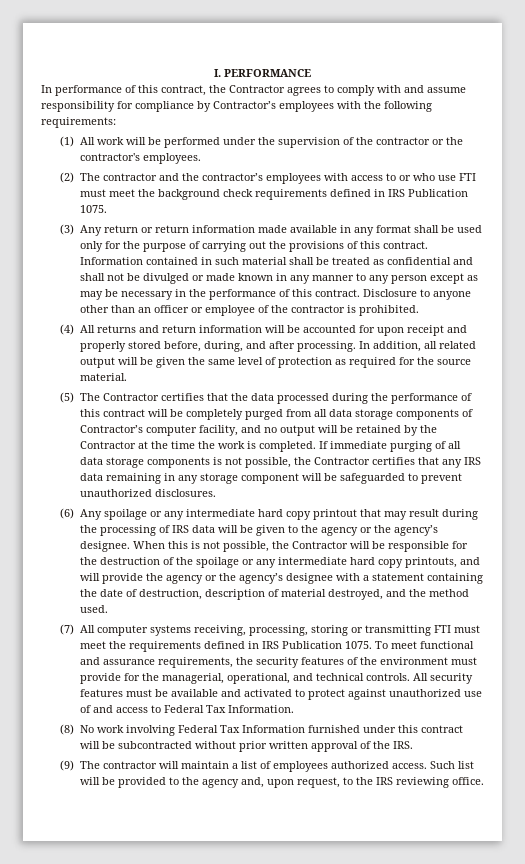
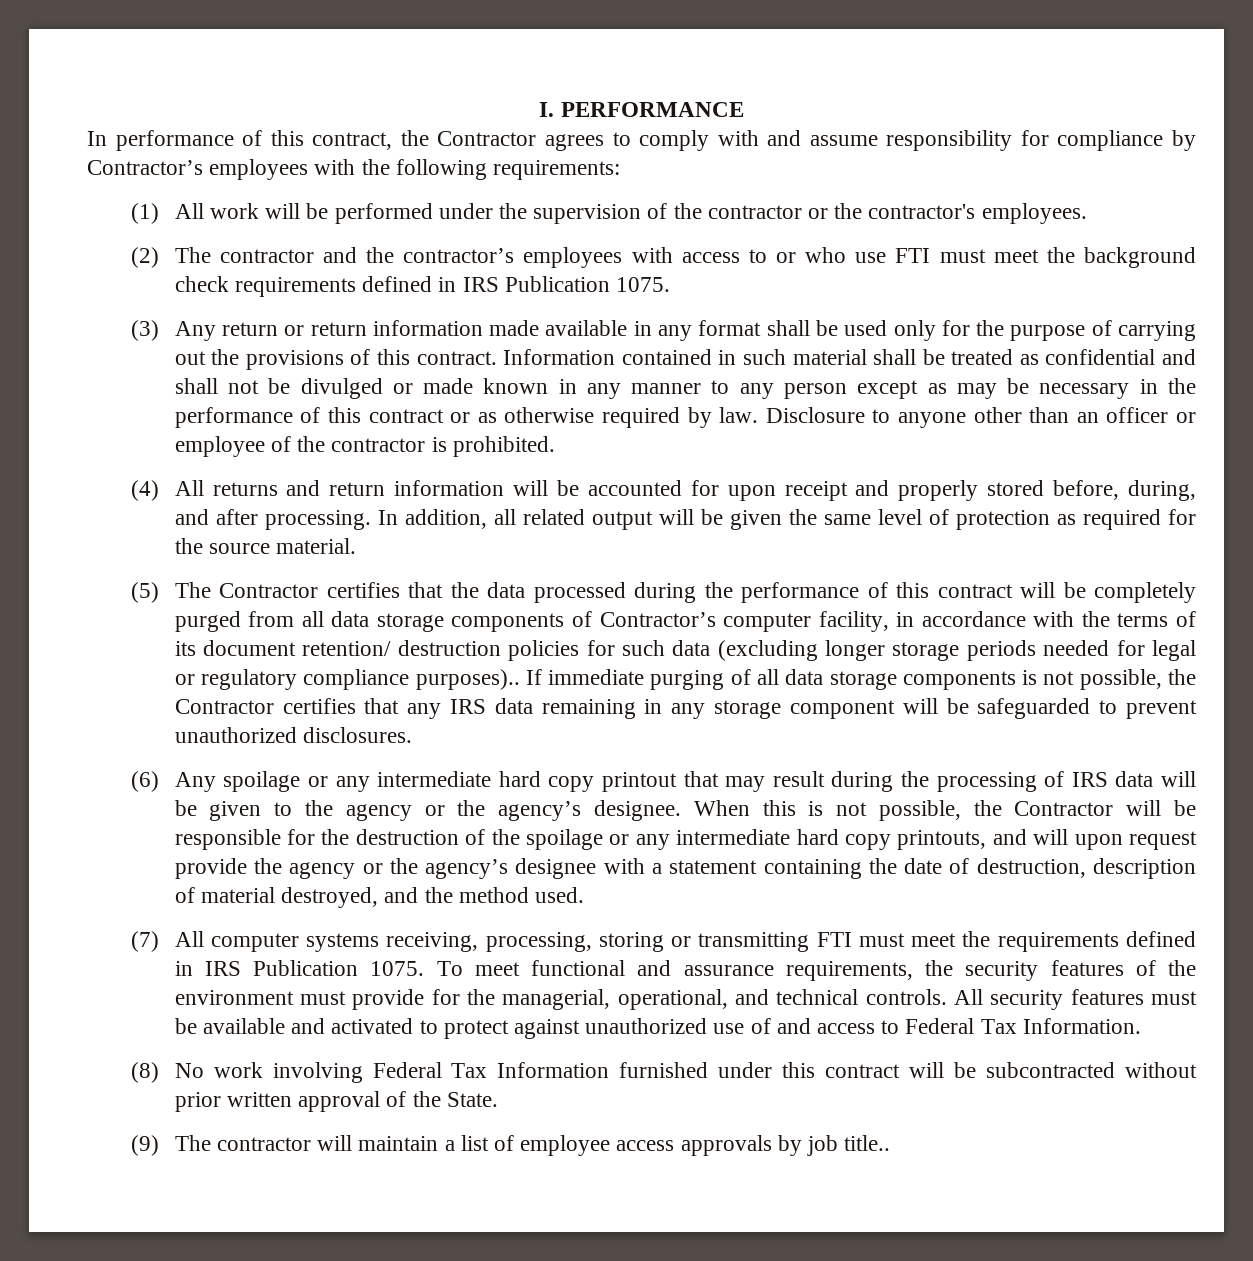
[314,289,360,297] contract. -> [368,407,759,428] contract or as otherwise required by law.
[240,425,437,436] [79,441,316,452] and no output will be retained by the Contractor at the time the work is completed. -> [896,611,1196,627] [174,640,1196,661] [174,669,520,690] in accordance with the terms of its document retention/ destruction policies for such data (excluding longer storage periods needed for legal or regulatory compliance purposes)..
(100, 577) none -> [1074,831,1198,850] upon request
[392,741,413,749] IRS. -> [446,1092,498,1107] State.
[272,761,474,772] [79,777,484,788] employees authorized access. Such list will be provided to the agency and, upon request, to the IRS reviewing office. -> [520,1135,891,1156] employee access approvals by job title..

